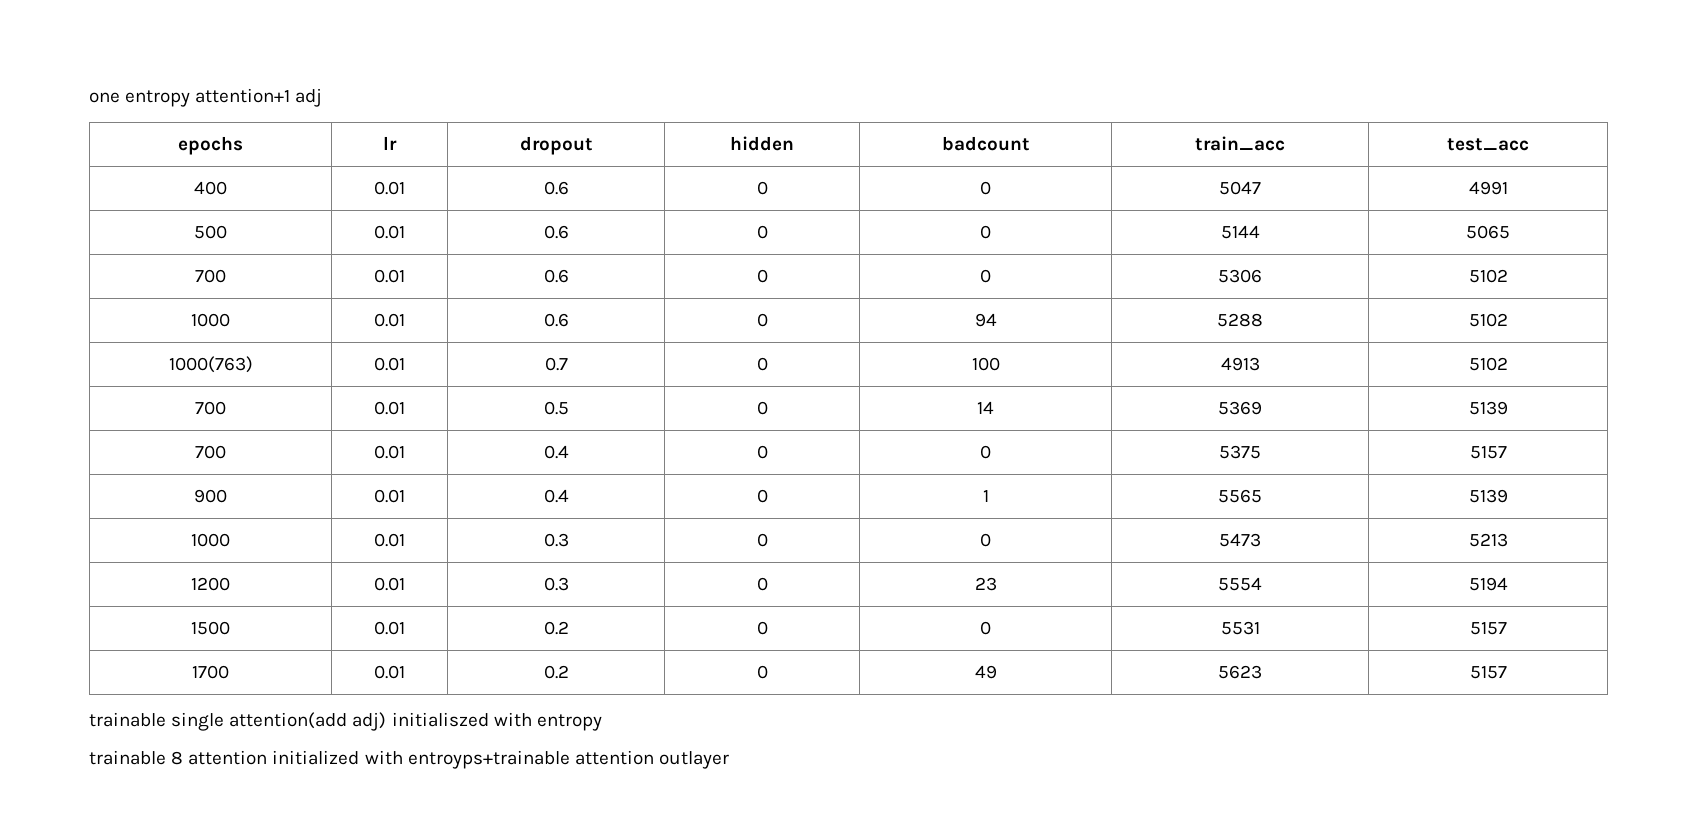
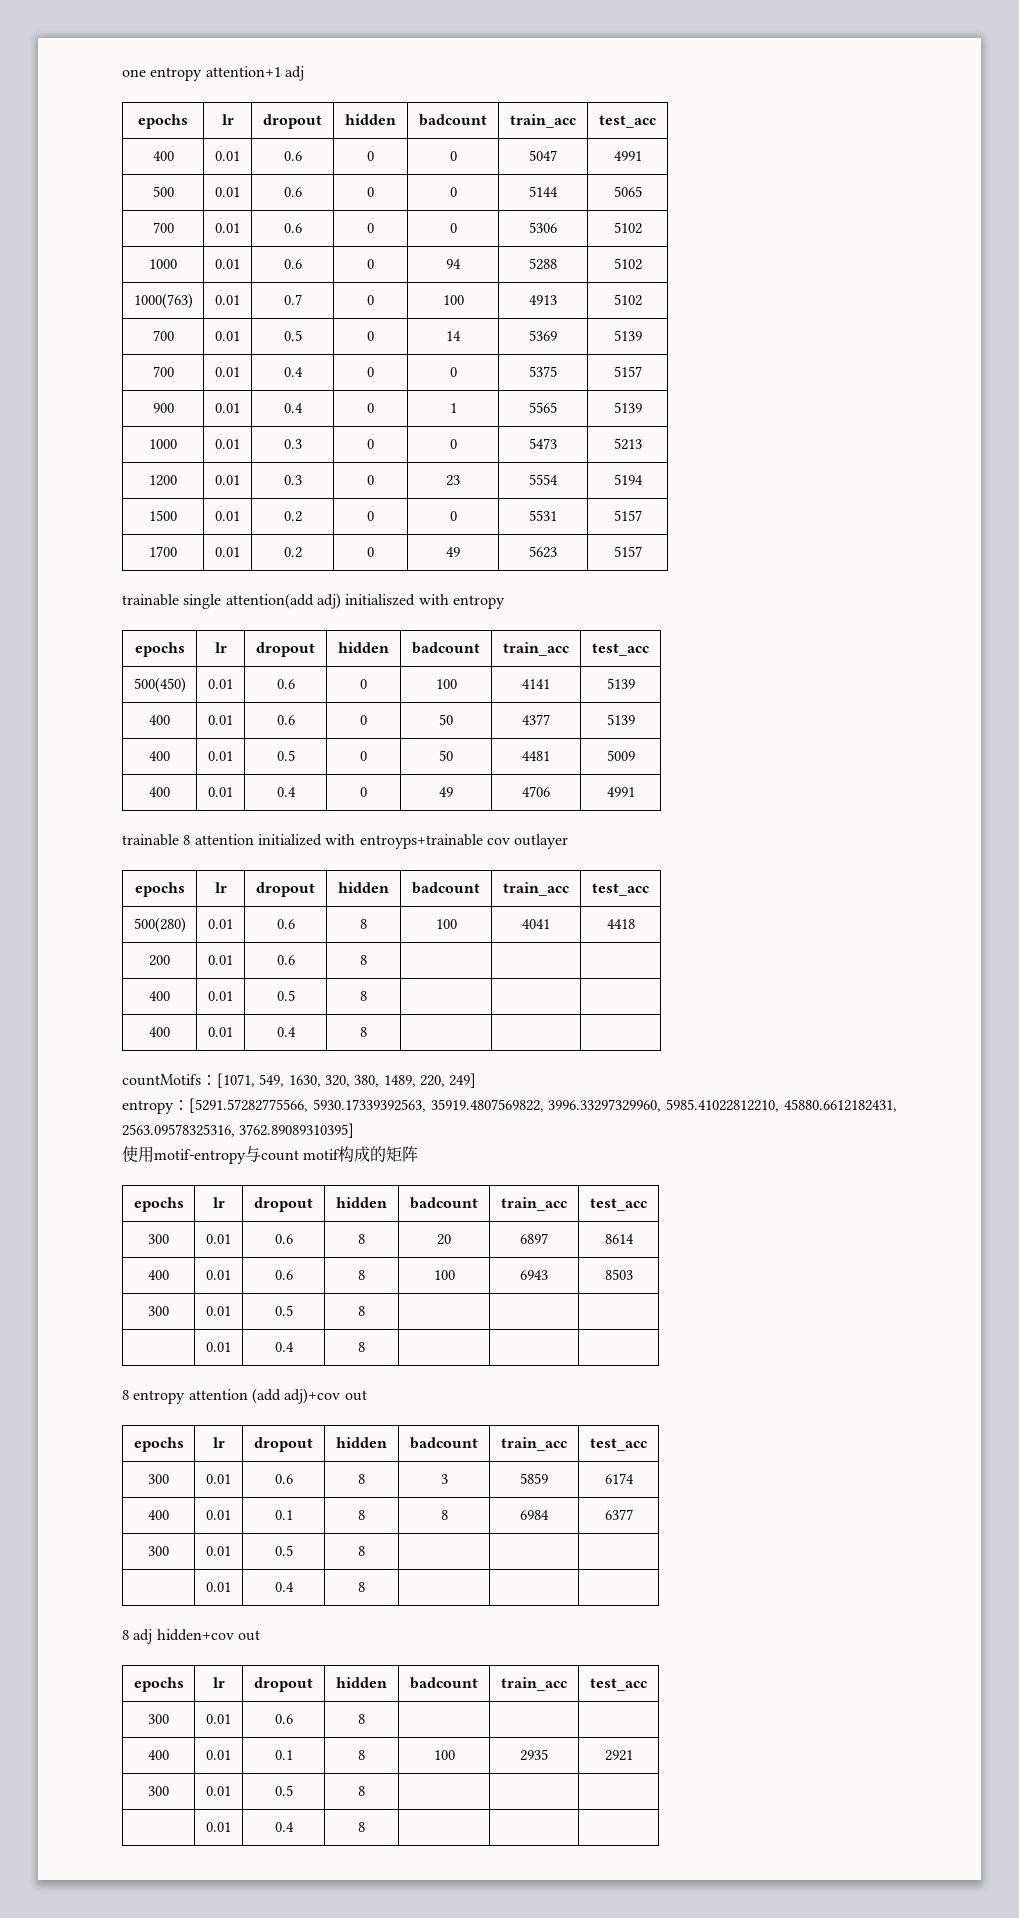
(602, 722) none -> [134,642,185,657] [214,642,227,653] [256,642,315,657] [338,642,389,653] [412,642,480,654] [503,642,569,656] [592,643,649,656] [133,677,186,693] [208,679,233,689] [276,679,295,689] [360,679,367,689] [435,679,457,689] [522,679,550,689] [606,678,635,689] [149,715,170,725] [208,715,233,725] [276,715,295,725] [360,715,367,725] [439,714,453,725] [522,714,550,725] [606,714,635,725] [149,751,170,761] [208,751,233,761] [276,750,295,761] [360,751,367,761] [439,750,453,761] [522,751,550,761] [606,750,635,761] [149,787,170,797] [208,787,233,797] [276,787,296,797] [360,787,367,797] [439,787,453,797] [522,786,550,797] [606,787,635,797] // epochs | lr | dropout | hidden | badcount | train_acc | test_acc // 500(450) | 0.01 | 0.6 | 0 | 100 | 4141 | 5139 // 400 | 0.01 | 0.6 | 0 | 50 | 4377 | 5139 // 400 | 0.01 | 0.5 | 0 | 50 | 4481 | 5009 // 400 | 0.01 | 0.4 | 0 | 49 | 4706 | 4991
[574,750,729,769] attention outlayer -> [486,834,569,849] [134,882,185,897] [214,882,227,893] [256,882,315,897] [338,882,389,893] [412,882,480,894] [503,882,569,896] [592,883,649,896] [133,917,186,933] [208,919,233,929] [276,919,295,929] [360,919,367,929] [435,919,457,929] [522,919,550,929] [606,919,635,929] [149,955,170,966] [208,955,233,965] [276,955,295,965] [360,955,367,965] [149,991,170,1001] [208,991,233,1001] [276,990,295,1001] [360,991,367,1001] [149,1027,170,1037] [208,1027,233,1037] [276,1027,296,1037] [360,1027,367,1037] [122,1073,477,1088] [122,1098,898,1114] [122,1123,355,1138] [122,1146,419,1164] [133,1197,184,1212] [212,1197,225,1208] [254,1197,313,1212] [336,1197,387,1208] [410,1197,478,1209] [501,1197,567,1211] [590,1198,647,1211] [148,1234,169,1244] [206,1234,231,1244] [274,1234,293,1244] [358,1234,365,1244] [437,1234,451,1245] [520,1233,548,1244] [604,1234,634,1244] [148,1270,169,1280] [206,1270,231,1280] [274,1270,293,1280] [358,1270,365,1280] [433,1270,455,1280] [520,1270,548,1280] [604,1269,633,1280] [148,1306,169,1316] [206,1306,231,1316] [274,1305,293,1316] [358,1306,365,1316] [206,1342,231,1352] [274,1342,294,1352] [358,1342,365,1352] [122,1388,367,1404] [133,1437,184,1452] [212,1437,225,1448] [254,1437,313,1452] [336,1437,387,1448] [410,1437,478,1449] [501,1437,567,1451] [590,1438,647,1451] [148,1474,169,1484] [206,1474,231,1484] [274,1474,293,1484] [358,1474,365,1484] [440,1474,448,1484] [520,1473,548,1484] [604,1473,634,1484] [148,1510,169,1520] [206,1510,231,1520] [274,1510,293,1520] [358,1510,365,1520] [440,1510,448,1520] [520,1510,549,1520] [604,1509,633,1520] [148,1546,169,1556] [206,1546,231,1556] [274,1545,293,1556] [358,1546,365,1556] [206,1582,231,1592] [274,1582,294,1592] [358,1582,365,1592] [122,1629,260,1644] [133,1677,184,1692] [212,1677,225,1688] [254,1677,313,1692] [336,1677,387,1688] [410,1677,478,1689] [501,1677,567,1691] [590,1678,647,1691] [148,1714,169,1724] [206,1714,231,1724] [274,1714,293,1724] [358,1714,365,1724] [148,1750,169,1760] [206,1750,231,1760] [274,1750,293,1760] [358,1750,365,1760] [433,1750,455,1760] [520,1749,548,1761] [604,1750,633,1761] [148,1786,169,1796] [206,1786,231,1796] [274,1785,293,1796] [358,1786,365,1796] [206,1822,231,1832] [274,1822,294,1832] [358,1822,365,1832] cov outlayer // epochs | lr | dropout | hidden | badcount | train_acc | test_acc // 500(280) | 0.01 | 0.6 | 8 | 100 | 4041 | 4418 // 200 | 0.01 | 0.6 | 8 | | | // 400 | 0.01 | 0.5 | 8 | | | // 400 | 0.01 | 0.4 | 8 | | | // countMotifs：[1071, 549, 1630, 320, 380, 1489, 220, 249] // entropy：[5291.57282775566, 5930.17339392563, 35919.4807569822, 3996.33297329960, 5985.41022812210, 45880.6612182431, 2563.09578325316, 3762.89089310395] // 使用motif-entropy与count motif构成的矩阵 // epochs | lr | dropout | hidden | badcount | train_acc | test_acc // 300 | 0.01 | 0.6 | 8 | 20 | 6897 | 8614 // 400 | 0.01 | 0.6 | 8 | 100 | 6943 | 8503 // 300 | 0.01 | 0.5 | 8 | | | // | 0.01 | 0.4 | 8 | | | // 8 entropy attention (add adj)+cov out // epochs | lr | dropout | hidden | badcount | train_acc | test_acc // 300 | 0.01 | 0.6 | 8 | 3 | 5859 | 6174 // 400 | 0.01 | 0.1 | 8 | 8 | 6984 | 6377 // 300 | 0.01 | 0.5 | 8 | | | // | 0.01 | 0.4 | 8 | | | // 8 adj hidden+cov out // epochs | lr | dropout | hidden | badcount | train_acc | test_acc // 300 | 0.01 | 0.6 | 8 | | | // 400 | 0.01 | 0.1 | 8 | 100 | 2935 | 2921 // 300 | 0.01 | 0.5 | 8 | | | // | 0.01 | 0.4 | 8 | | |

